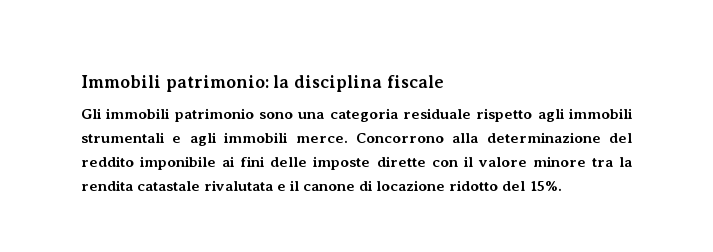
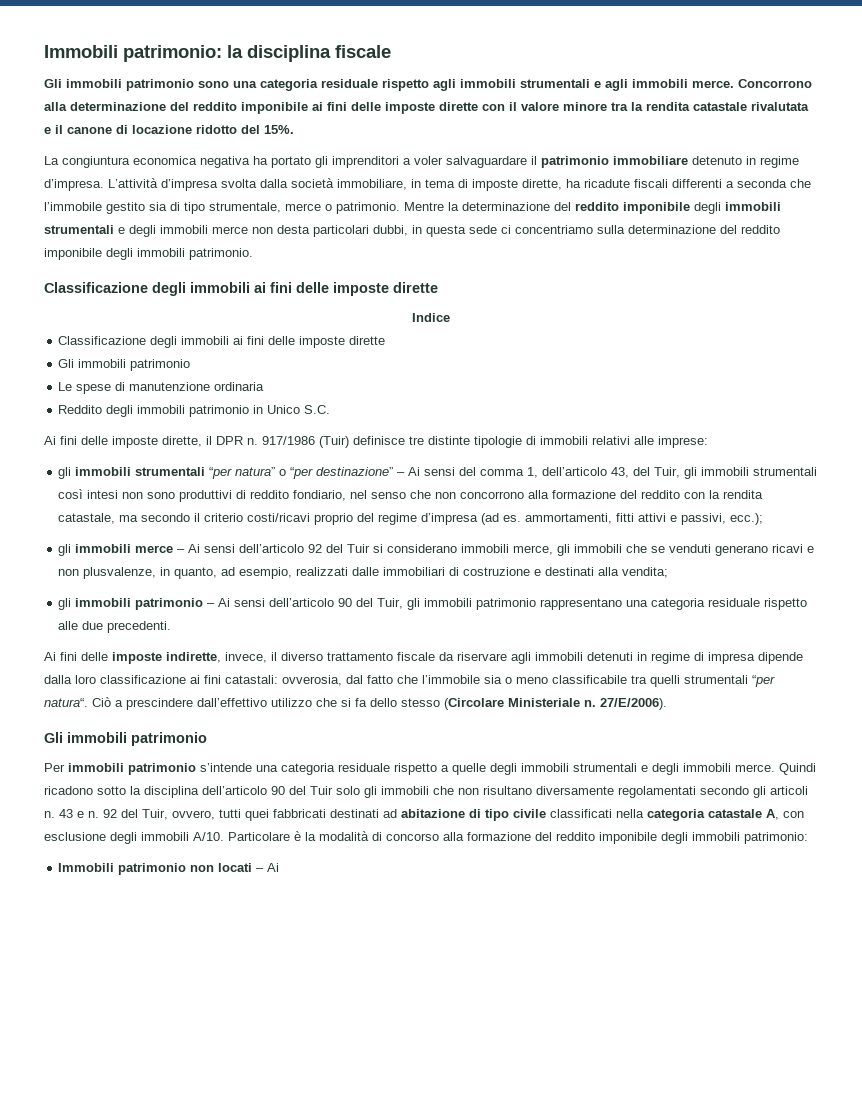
(562, 186) none -> [44,156,799,168] [44,178,811,191] [44,202,781,214] [44,225,780,237] [44,248,253,260] [44,282,438,296] [412,313,450,322] [58,336,386,348] [58,359,191,371] [58,382,265,394] [58,405,331,417] [44,436,708,448] [58,467,818,479] [58,489,764,502] [58,513,764,525] [58,544,815,556] [58,567,669,579] [58,598,808,610] [58,621,172,633] [44,652,803,664] [44,675,775,687] [44,697,667,710] [44,732,207,746] [44,763,816,775] [44,786,808,798] [44,809,804,821] [44,831,808,844] [58,863,280,875] // La congiuntura economica negativa ha portato gli imprenditori a voler salvaguardare il patrimonio immobiliare detenuto in regime d’impresa. L’attività d’impresa svolta dalla società immobiliare, in tema di imposte dirette, ha ricadute fiscali differenti a seconda che l’immobile gestito sia di tipo strumentale, merce o patrimonio. Mentre la determinazione del reddito imponibile degli immobili strumentali e degli immobili merce non desta particolari dubbi, in questa sede ci concentriamo sulla determinazione del reddito imponibile degli immobili patrimonio. // Classificazione degli immobili ai fini delle imposte dirette // Indice // Classificazione degli immobili ai fini delle imposte dirette // Gli immobili patrimonio // Le spese di manutenzione ordinaria // Reddito degli immobili patrimonio in Unico S.C. // Ai fini delle imposte dirette, il DPR n. 917/1986 (Tuir) definisce tre distinte tipologie di immobili relativi alle imprese: // gli immobili strumentali “per natura” o “per destinazione” – Ai sensi del comma 1, dell’articolo 43, del Tuir, gli immobili strumentali così intesi non sono produttivi di reddito fondiario, nel senso che non concorrono alla formazione del reddito con la rendita catastale, ma secondo il criterio costi/ricavi proprio del regime d’impresa (ad es. ammortamenti, fitti attivi e passivi, ecc.); // gli immobili merce – Ai sensi dell’articolo 92 del Tuir si considerano immobili merce, gli immobili che se venduti generano ricavi e non plusvalenze, in quanto, ad esempio, realizzati dalle immobiliari di costruzione e destinati alla vendita; // gli immobili patrimonio – Ai sensi dell’articolo 90 del Tuir, gli immobili patrimonio rappresentano una categoria residuale rispetto alle due precedenti. // Ai fini delle imposte indirette, invece, il diverso trattamento fiscale da riservare agli immobili detenuti in regime di impresa dipende dalla loro classificazione ai fini catastali: ovverosia, dal fatto che l’immobile sia o meno classificabile tra quelli strumentali “per natura“. Ciò a prescindere dall’effettivo utilizzo che si fa dello stesso (Circolare Ministeriale n. 27/E/2006). // Gli immobili patrimonio // Per immobili patrimonio s’intende una categoria residuale rispetto a quelle degli immobili strumentali e degli immobili merce. Quindi ricadono sotto la disciplina dell’articolo 90 del Tuir solo gli immobili che non risultano diversamente regolamentati secondo gli articoli n. 43 e n. 92 del Tuir, ovvero, tutti quei fabbricati destinati ad abitazione di tipo civile classificati nella categoria catastale A, con esclusione degli immobili A/10. Particolare è la modalità di concorso alla formazione del reddito imponibile degli immobili patrimonio: // Immobili patrimonio non locati – Ai

